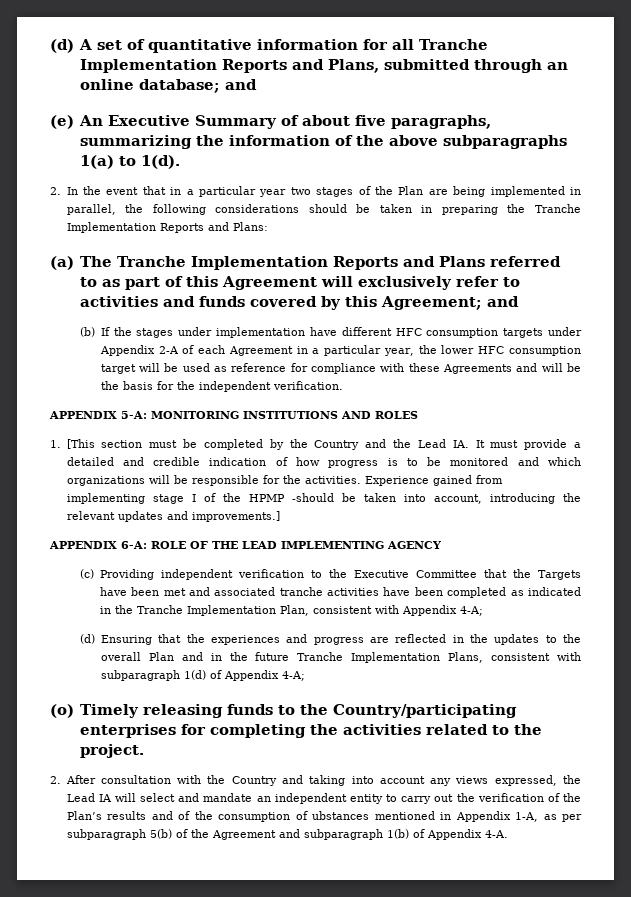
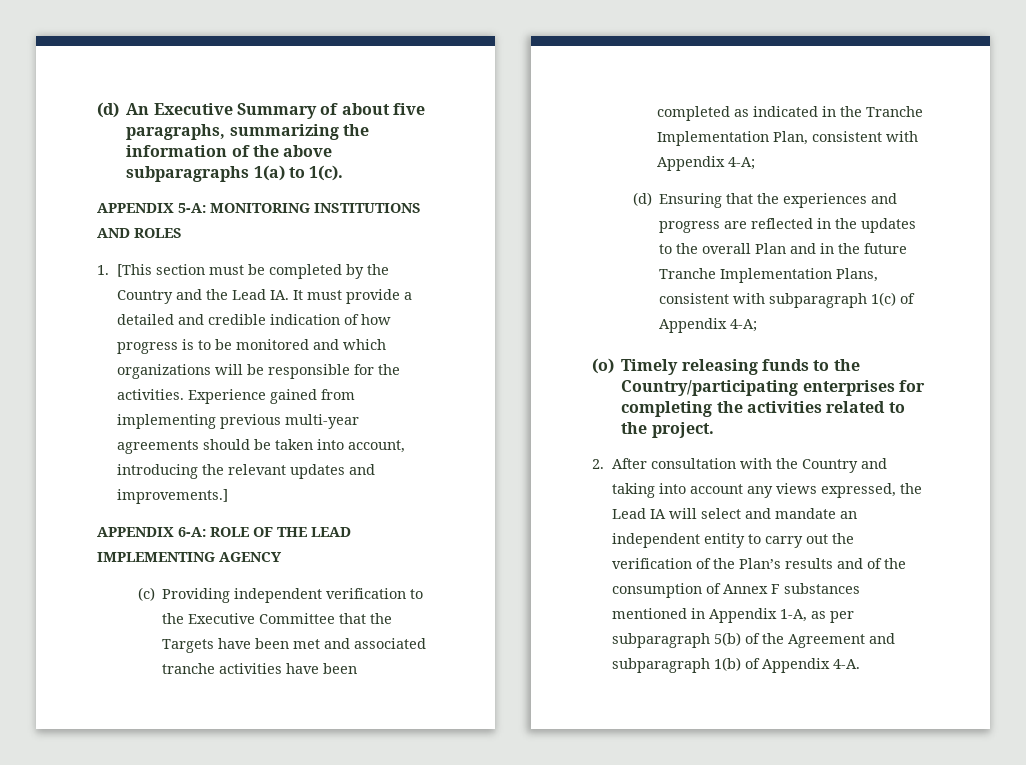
[50,39,489,53] [79,59,568,73] [79,79,257,93] [50,115,74,129] (d) A set of quantitative information for all Tranche Implementation Reports and Plans, submitted through an online database; and // (e) -> [97,102,119,118] (d)
[140,155,180,169] [50,186,581,197] [66,204,581,215] [66,222,268,233] [50,256,562,270] [79,276,520,290] [79,296,519,310] [80,327,582,338] [99,345,582,356] [100,363,581,374] [100,381,343,392] 1(d). // 2. In the event that in a particular year two stages of the Plan are being implemented in parallel, the following considerations should be taken in preparing the Tranche Implementation Reports and Plans: // (a) The Tranche Implementation Reports and Plans referred to as part of this Agreement will exclusively refer to activities and funds covered by this Agreement; and // (b) If the stages under implementation have different HFC consumption targets under Appendix 2-A of each Agreement in a particular year, the lower HFC consumption target will be used as reference for compliance with these Agreements and will be the basis for the independent verification. -> [309,165,344,181] 1(c).
[152,493,334,504] stage I of the HPMP -should -> [220,414,360,429] [117,439,251,454] previous multi-year agreements should
[183,670,206,680] 1(d) -> [871,292,897,306] 1(c)
[312,811,369,820] ubstances -> [723,583,861,594] Annex F substances

